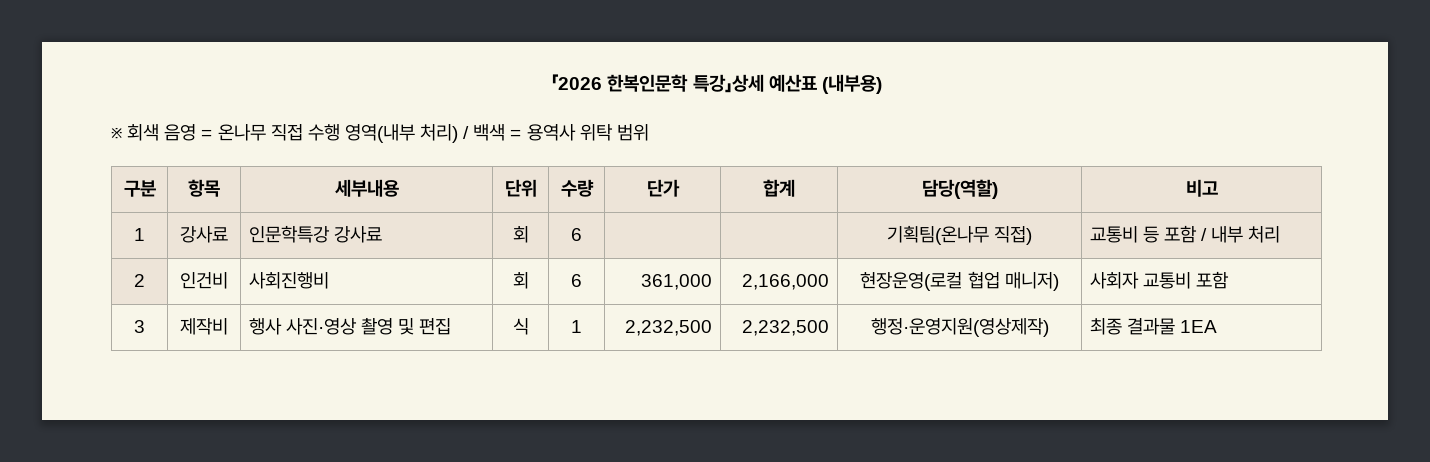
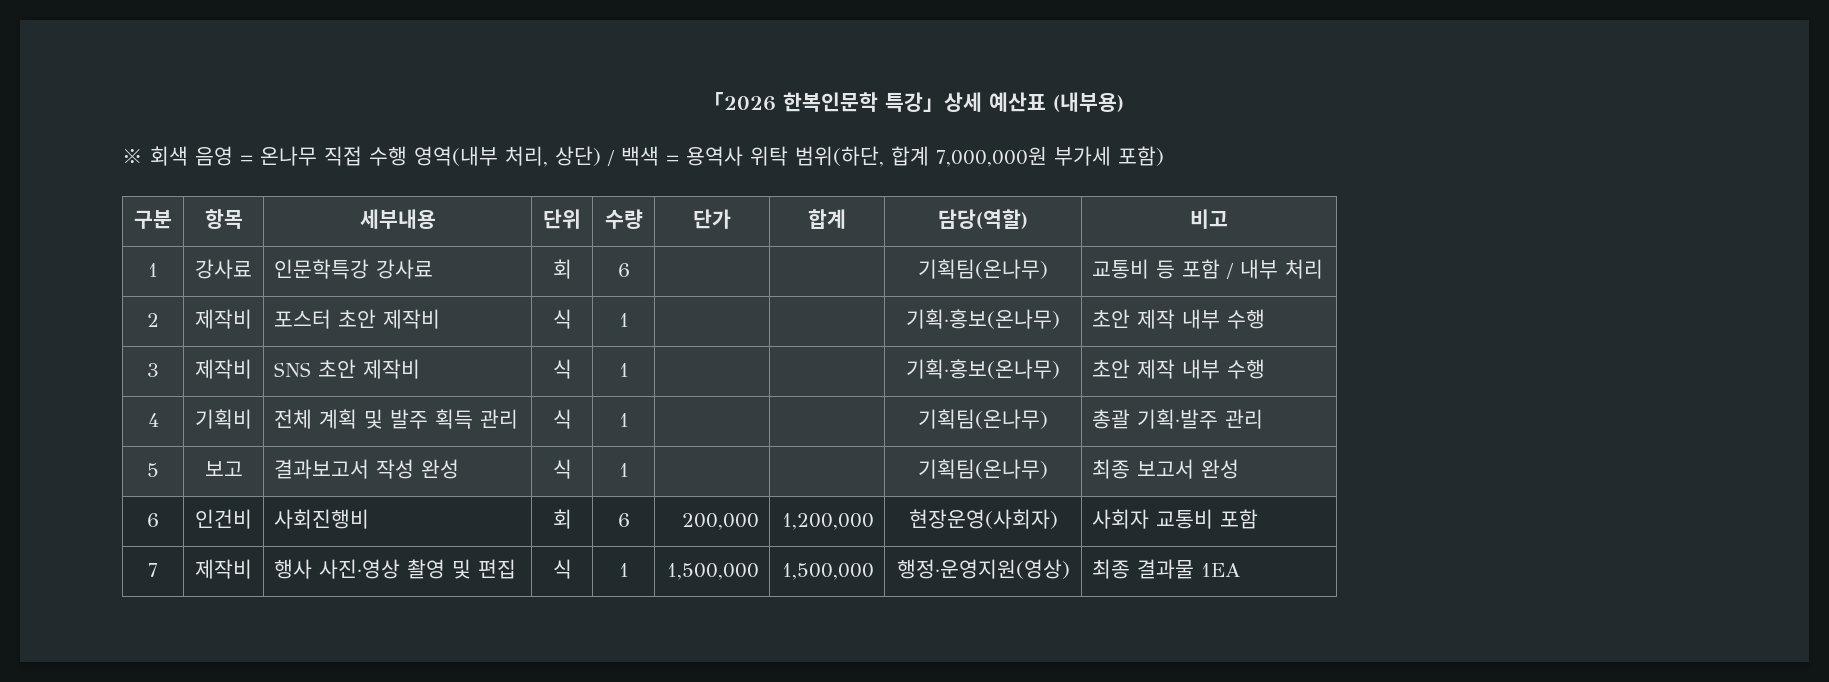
[420,124,459,143] 처리) -> [505,146,601,167] 처리, 상단)
[616,124,649,141] 범위 -> [795,146,1164,167] 범위(하단, 합계 7,000,000원 부가세 포함)
[886,225,1033,245] 기획팀(온나무 직접) -> [918,259,1048,279] 기획팀(온나무)
(145, 280) none -> [195,309,252,329] [274,309,441,329] [552,309,572,329] [618,313,629,327] [906,309,1060,329] [1092,309,1266,329] [147,363,159,377] [195,359,252,379] [274,359,421,379] [552,359,572,379] [618,363,629,377] [906,359,1060,379] [1092,359,1266,379] [147,413,159,427] [195,409,252,429] [274,409,519,429] [552,409,572,429] [618,413,629,427] [918,409,1048,429] [1092,409,1264,429] [147,463,159,477] [204,461,243,477] [274,459,460,479] [552,459,572,479] [618,463,629,477] [918,459,1048,479] [1092,459,1240,479] [147,513,159,527] | 제작비 | 포스터 초안 제작비 | 식 | 1 | | | 기획·홍보(온나무) | 초안 제작 내부 수행 // 3 | 제작비 | SNS 초안 제작비 | 식 | 1 | | | 기획·홍보(온나무) | 초안 제작 내부 수행 // 4 | 기획비 | 전체 계획 및 발주 획득 관리 | 식 | 1 | | | 기획팀(온나무) | 총괄 기획·발주 관리 // 5 | 보고 | 결과보고서 작성 완성 | 식 | 1 | | | 기획팀(온나무) | 최종 보고서 완성 // 6
[641,274,713,290] [742,274,830,290] [860,271,1059,291] 361,000 | 2,166,000 | 현장운영(로컬 협업 매니저) -> [681,513,759,530] [781,513,874,530] [908,509,1058,529] 200,000 | 1,200,000 | 현장운영(사회자)
[134,320,145,333] 3 -> [148,563,158,577] 7
[625,320,713,336] [742,320,830,336] [870,318,1049,337] 2,232,500 | 2,232,500 | 행정·운영지원(영상제작) -> [666,563,759,580] [781,563,874,580] [896,559,1070,579] 1,500,000 | 1,500,000 | 행정·운영지원(영상)

